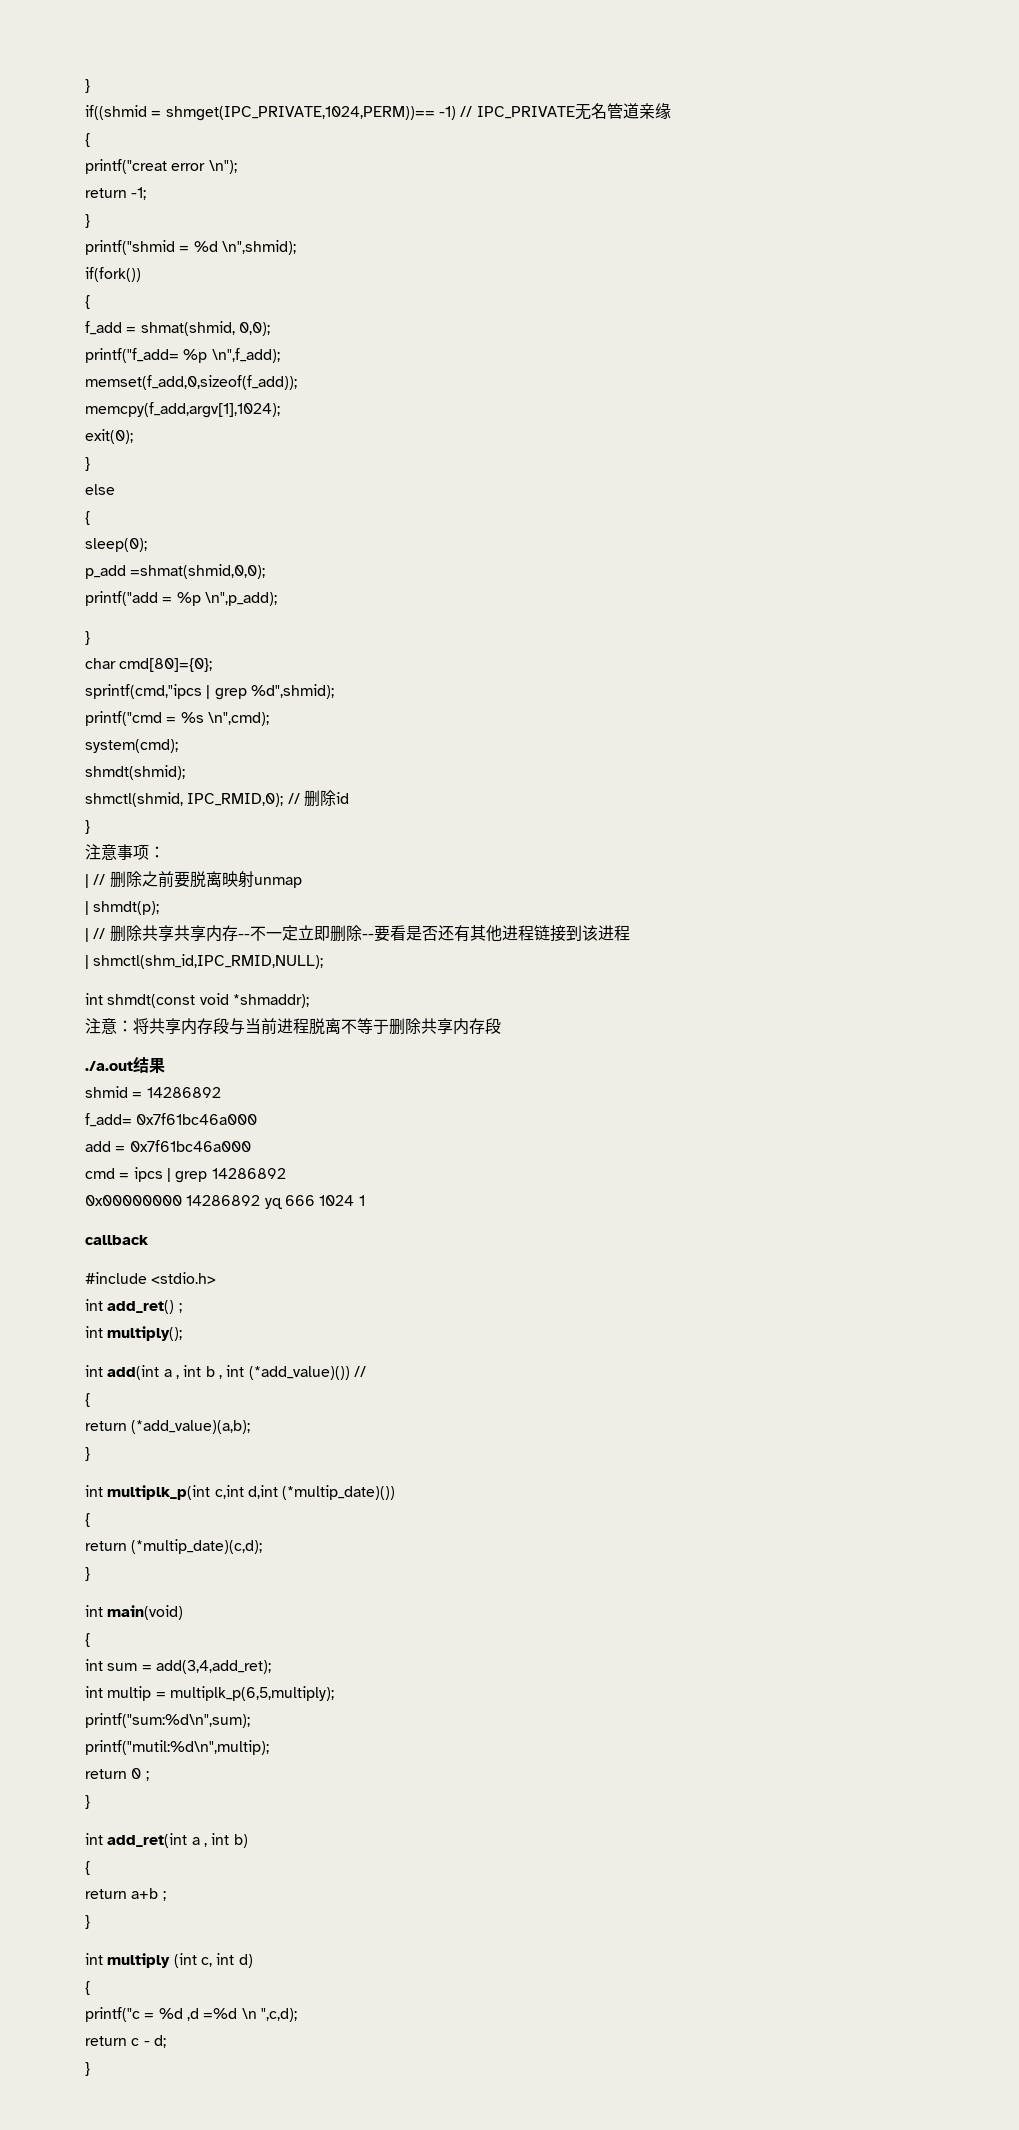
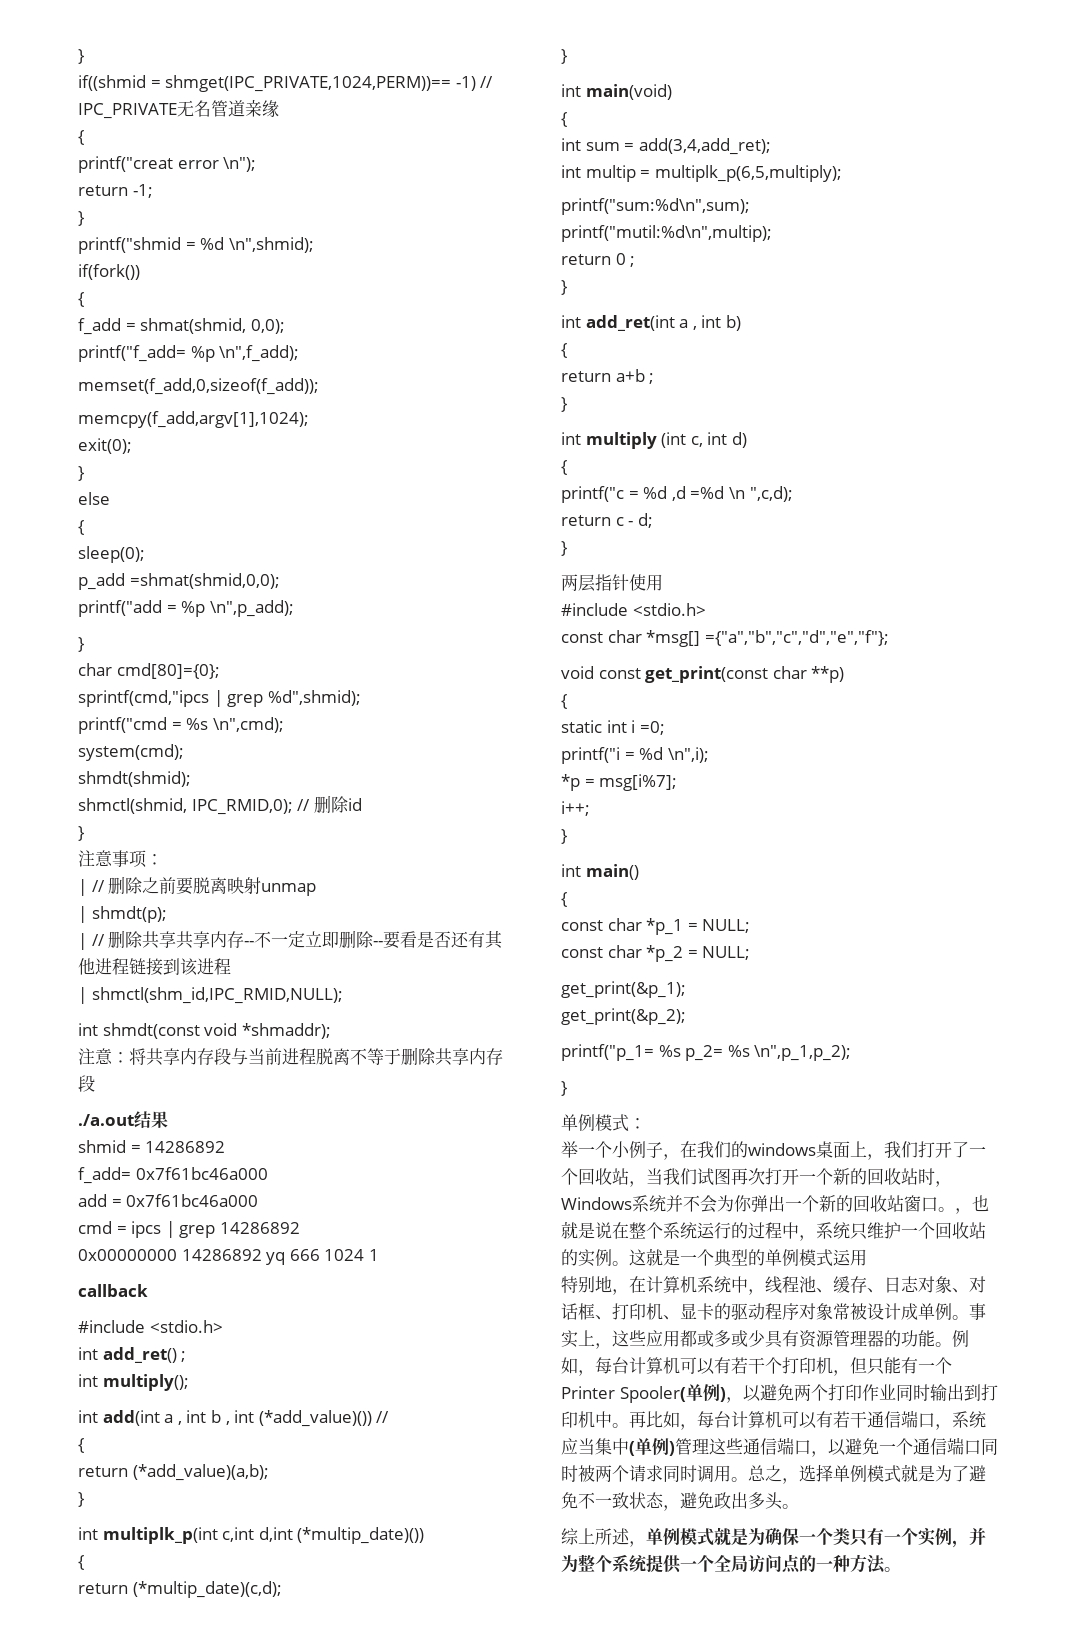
(90, 2069) none -> [561,574,663,592] [561,603,706,616] [561,630,889,647] [561,666,845,683] [561,694,567,709] [561,720,665,735] [561,747,709,764] [561,774,678,791] [561,801,590,816] [561,829,567,844] [561,864,639,880] [561,892,567,907] [561,918,751,935] [561,945,751,962] [561,981,686,998] [561,1008,686,1025] [561,1044,852,1061] [561,1081,567,1096] [561,1114,646,1132] [561,1141,986,1160] [561,1168,952,1187] [561,1195,989,1214] [561,1221,986,1241] [561,1248,867,1267] [561,1276,986,1295] [561,1303,986,1320] [561,1330,969,1349] [561,1357,952,1376] [561,1384,998,1403] [561,1410,986,1430] [561,1437,998,1457] [561,1464,986,1484] [561,1492,799,1511] [561,1527,986,1548] [561,1554,901,1574] // 两层指针使用 // #include <stdio.h> // const char *msg[] ={"a","b","c","d","e","f"}; // void const get_print(const char **p) // { // static int i =0; // printf("i = %d \n",i); // *p = msg[i%7]; // i++; // } // int main() // { // const char *p_1 = NULL; // const char *p_2 = NULL; // get_print(&p_1); // get_print(&p_2); // printf("p_1= %s p_2= %s \n",p_1,p_2); // } // 单例模式： // 举一个小例子，在我们的windows桌面上，我们打开了一个回收站，当我们试图再次打开一个新的回收站时，Windows系统并不会为你弹出一个新的回收站窗口。，也就是说在整个系统运行的过程中，系统只维护一个回收站的实例。这就是一个典型的单例模式运用 // 特别地，在计算机系统中，线程池、缓存、日志对象、对话框、打印机、显卡的驱动程序对象常被设计成单例。事实上，这些应用都或多或少具有资源管理器的功能。例如，每台计算机可以有若干个打印机，但只能有一个Printer Spooler(单例)，以避免两个打印作业同时输出到打印机中。再比如，每台计算机可以有若干通信端口，系统应当集中(单例)管理这些通信端口，以避免一个通信端口同时被两个请求同时调用。总之，选择单例模式就是为了避免不一致状态，避免政出多头。 // 综上所述，单例模式就是为确保一个类只有一个实例，并为整个系统提供一个全局访问点的一种方法。

